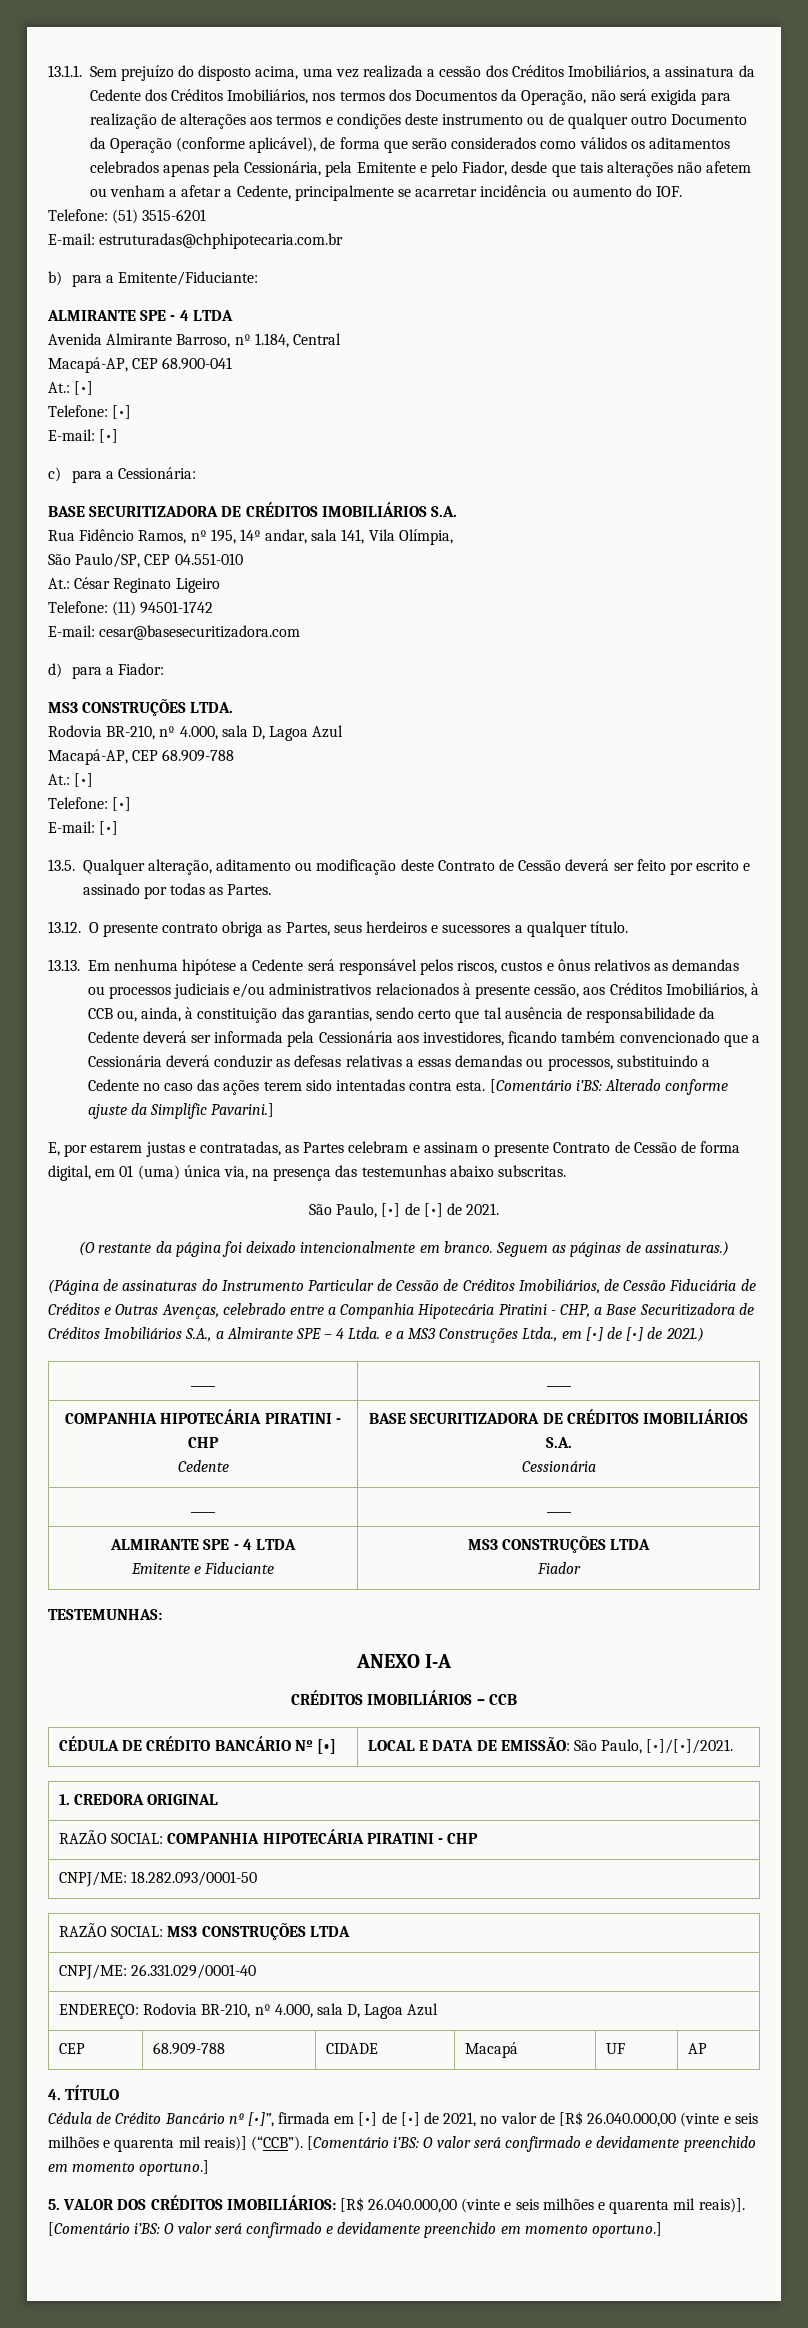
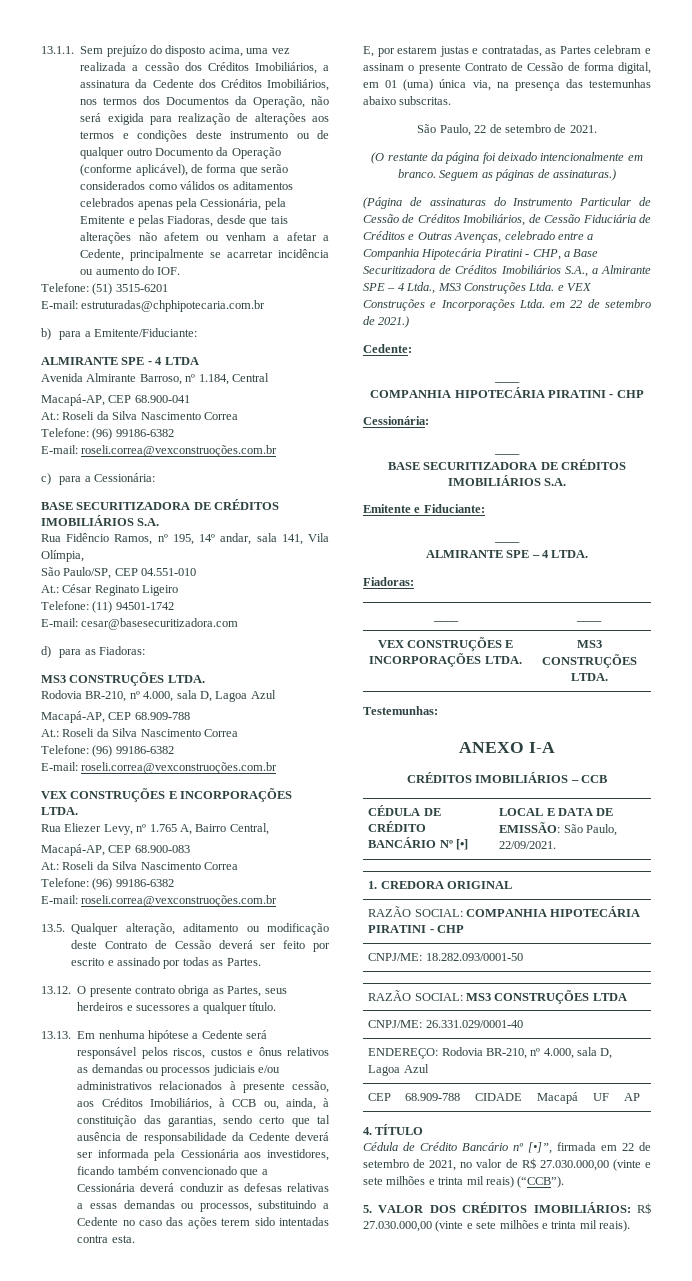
[431,161,508,177] pelo Fiador, -> [138,215,214,227] pelas Fiadoras,
[74,381,94,395] [48,405,132,419] [48,429,119,443] [•] // Telefone: [•] // E-mail: [•] -> [62,411,238,420] [41,428,174,440] [41,445,278,457] Roseli da Silva Nascimento Correa // Telefone: (96) 99186-6382 // E-mail: roseli.correa@vexconstruoções.com.br
[105,663,165,675] a Fiador: -> [84,646,145,655] as Fiadoras:
[74,773,94,787] [48,797,132,811] [48,821,119,835] [•] // Telefone: [•] // E-mail: [•] -> [62,728,238,737] [41,745,174,757] [41,762,278,774] [41,788,293,802] [41,807,78,815] [41,823,269,835] [41,844,190,856] [41,861,238,870] [41,878,174,890] [41,895,278,907] Roseli da Silva Nascimento Correa // Telefone: (96) 99186-6382 // E-mail: roseli.correa@vexconstruoções.com.br // VEX CONSTRUÇÕES E INCORPORAÇÕES LTDA. // Rua Eliezer Levy, nº 1.765 A, Bairro Central, // Macapá-AP, CEP 68.900-083 // At.: Roseli da Silva Nascimento Correa // Telefone: (96) 99186-6382 // E-mail: roseli.correa@vexconstruoções.com.br
[489,1079,729,1095] [87,1103,275,1119] [Comentário i’BS: Alterado conforme ajuste da Simplific Pavarini.] -> (135, 1239) none
[381,1203,443,1217] [•] de [•] -> [474,124,551,133] 22 de setembro
[348,1327,644,1343] Ltda. e a MS3 Construções Ltda., em [•] de [•] -> [406,282,592,294] [363,299,651,311] Ltda., MS3 Construções Ltda. e VEX Construções e Incorporações Ltda. em 22 de setembro
[191,1385,215,1387] [546,1385,571,1387] [65,1409,341,1424] [188,1437,219,1448] [177,1460,229,1472] [369,1409,748,1424] [545,1437,572,1448] [521,1461,596,1472] [191,1511,215,1513] [546,1511,571,1513] [110,1539,296,1550] [130,1562,275,1574] [467,1536,651,1553] [536,1562,581,1574] [48,1609,162,1620] // ____ | ____ // COMPANHIA HIPOTECÁRIA PIRATINI - CHP // Cedente | BASE SECURITIZADORA DE CRÉDITOS IMOBILIÁRIOS S.A. // Cessionária // ____ | ____ // ALMIRANTE SPE - 4 LTDA // Emitente e Fiduciante | MS3 CONSTRUÇÕES LTDA // Fiador // TESTEMUNHAS: -> [363,344,412,353] [494,381,520,383] [370,387,644,398] [363,416,429,425] [494,453,520,455] [387,459,627,470] [447,475,567,486] [363,504,485,513] [494,541,520,543] [425,550,589,558] [363,577,414,586] [432,620,459,622] [576,620,602,622] [377,637,514,651] [369,653,522,667] [576,640,602,648] [541,654,637,668] [570,673,608,681] [363,706,438,715] // Cedente: // ____ // COMPANHIA HIPOTECÁRIA PIRATINI - CHP // Cessionária: // ____ // BASE SECURITIZADORA DE CRÉDITOS IMOBILIÁRIOS S.A. // Emitente e Fiduciante: // ____ // ALMIRANTE SPE – 4 LTDA. // Fiadoras: // ____ | ____ // VEX CONSTRUÇÕES E INCORPORAÇÕES LTDA. | MS3 CONSTRUÇÕES LTDA. // Testemunhas:
[646,1739,734,1754] [•]/[•]/2021. -> [499,841,557,849] 22/09/2021.
[358,2112,420,2126] [•] de [•] -> [622,1142,651,1151] [363,1159,409,1168] 22 de setembro
[558,2111,758,2127] [48,2136,756,2152] [48,2160,210,2176] [R$ 26.040.000,00 (vinte e seis milhões e quarenta mil reais)] (“CCB”). [Comentário i’BS: O valor será confirmado e devidamente preenchido em momento oportuno.] -> [521,1158,651,1171] [363,1176,565,1188] R$ 27.030.000,00 (vinte e sete milhões e trinta mil reais) (“CCB”).
[339,2197,745,2214] [48,2222,663,2238] [R$ 26.040.000,00 (vinte e seis milhões e quarenta mil reais)]. [Comentário i’BS: O valor será confirmado e devidamente preenchido em momento oportuno.] -> [637,1203,651,1214] [363,1220,630,1232] R$ 27.030.000,00 (vinte e sete milhões e trinta mil reais).

